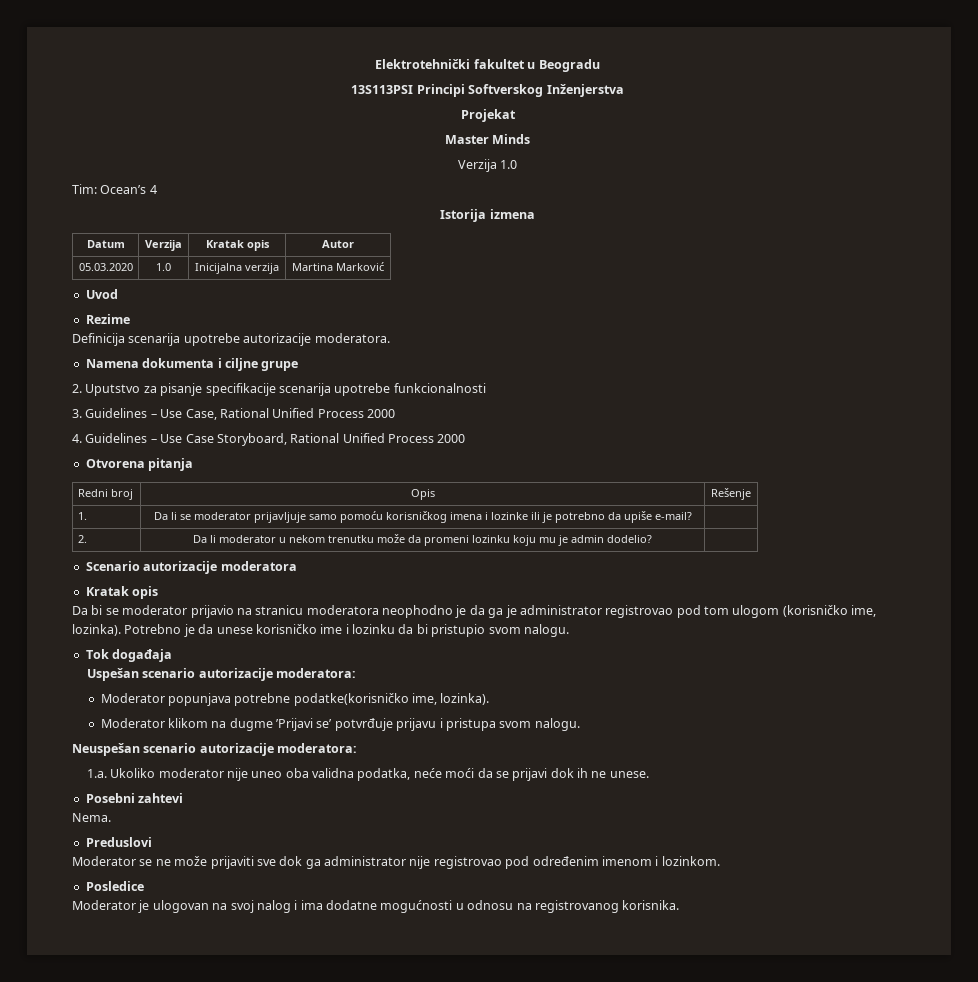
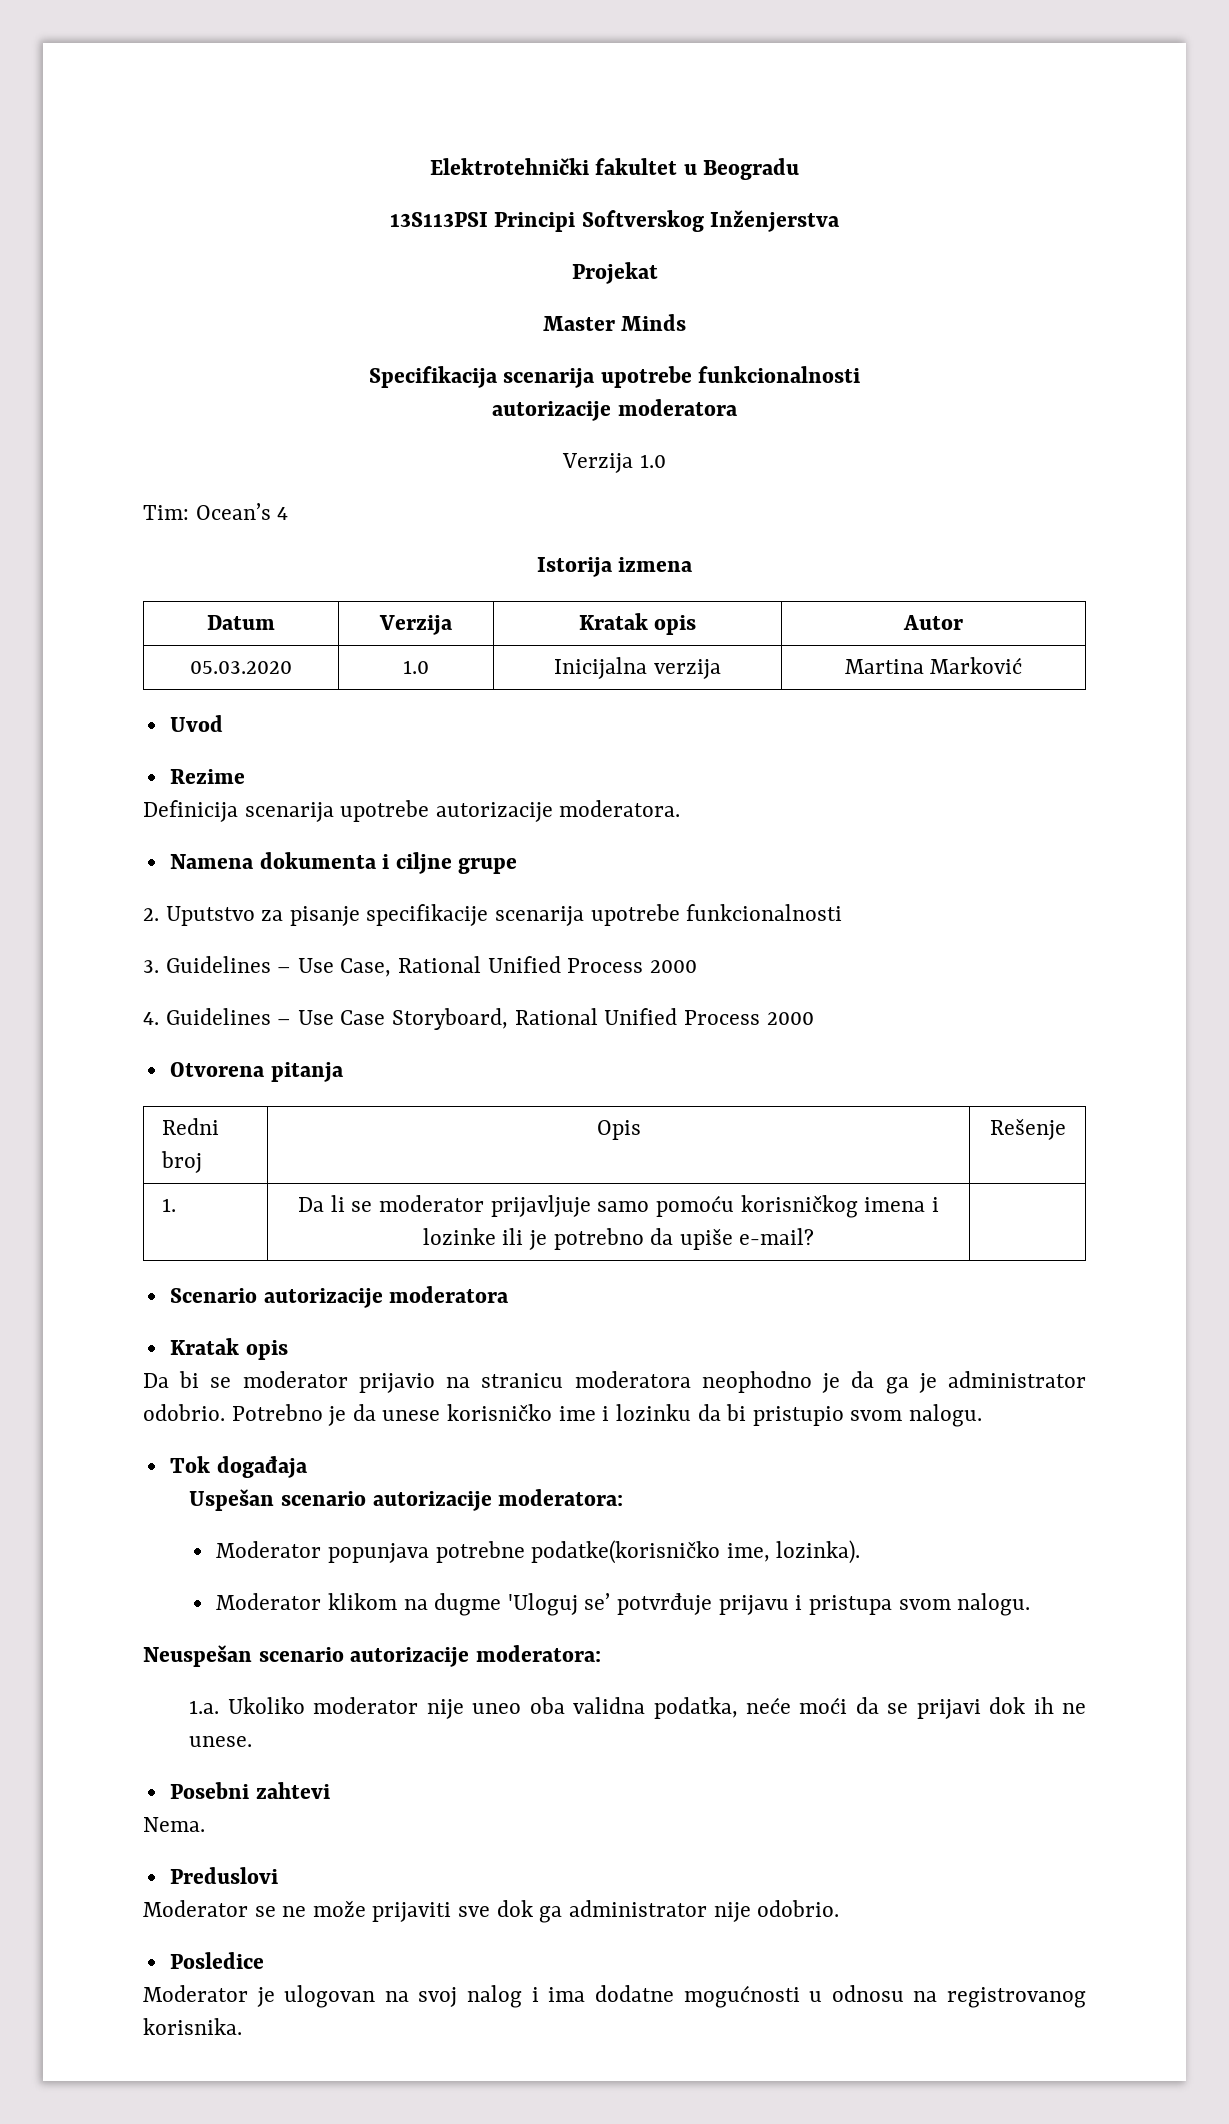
(531, 139) none -> [368,366,861,388] [492,399,738,421] // Specifikacija scenarija upotrebe funkcionalnosti // autorizacije moderatora
[77,535,87,543] [193,534,652,546] // 2. | Da li moderator u nekom trenutku može da promeni lozinku koju mu je admin dodelio? | -> (815, 1236) none
[605,605,877,618] [72,624,121,636] registrovao pod tom ulogom (korisničko ime, lozinka). -> [143,1404,225,1421] odobrio.
[276,718,314,731] ’Prijavi -> [507,1593,578,1616] 'Uloguj
[433,856,720,869] registrovao pod određenim imenom i lozinkom. -> [757,1900,840,1917] odobrio.

